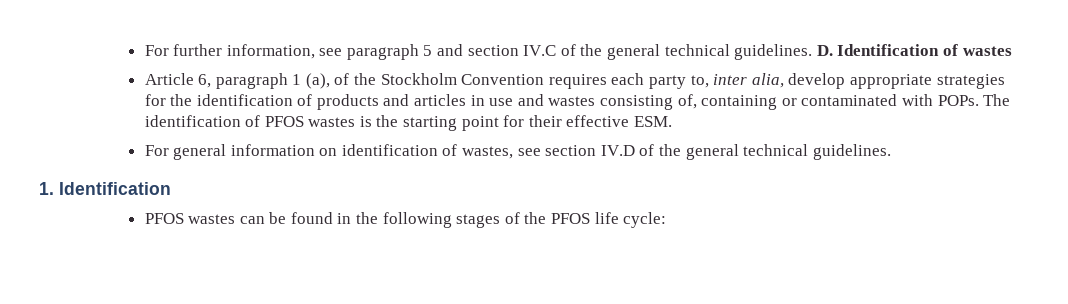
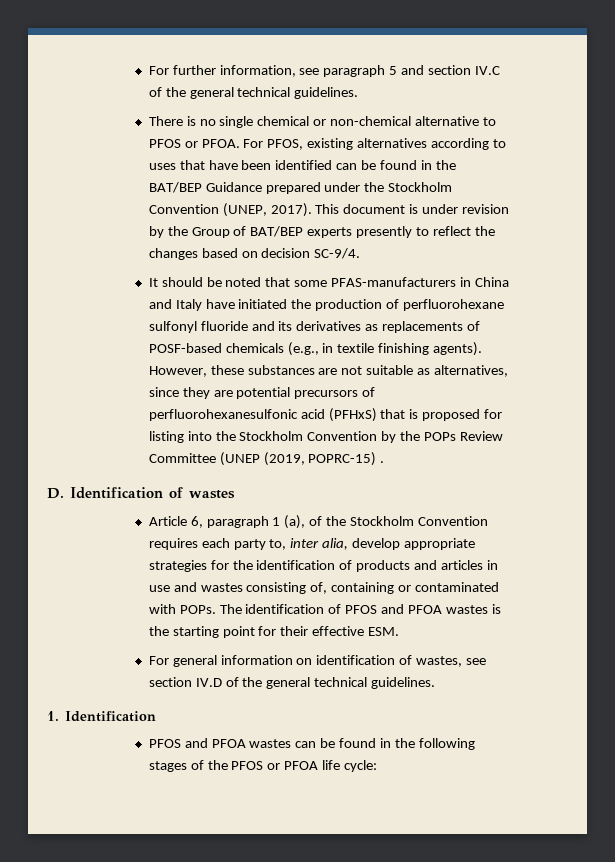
(813, 52) none -> [148,116,497,128] [148,138,507,150] [148,160,456,170] [148,182,453,194] [148,203,510,217] [148,226,495,238] [148,248,361,260] [148,277,510,287] [148,299,505,311] [148,321,481,333] [148,342,483,356] [148,365,509,377] [148,387,376,399] [148,408,503,422] [148,431,504,443] [148,452,385,466] // There is no single chemical or non-chemical alternative to PFOS or PFOA. For PFOS, existing alternatives according to uses that have been identified can be found in the BAT/BEP Guidance prepared under the Stockholm Convention (UNEP, 2017). This document is under revision by the Group of BAT/BEP experts presently to reflect the changes based on decision SC-9/4. // It should be noted that some PFAS-manufacturers in China and Italy have initiated the production of perfluorohexane sulfonyl fluoride and its derivatives as replacements of POSF-based chemicals (e.g., in textile finishing agents). However, these substances are not suitable as alternatives, since they are potential precursors of perfluorohexanesulfonic acid (PFHxS) that is proposed for listing into the Stockholm Convention by the POPs Review Committee (UNEP (2019, POPRC-15) . //
(304, 121) none -> [381,604,443,614] and PFOA
(184, 218) none -> [184,738,246,748] and PFOA
(591, 218) none -> [267,761,319,770] or PFOA

